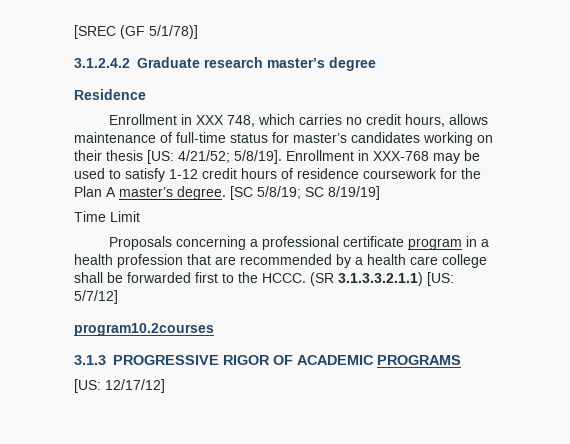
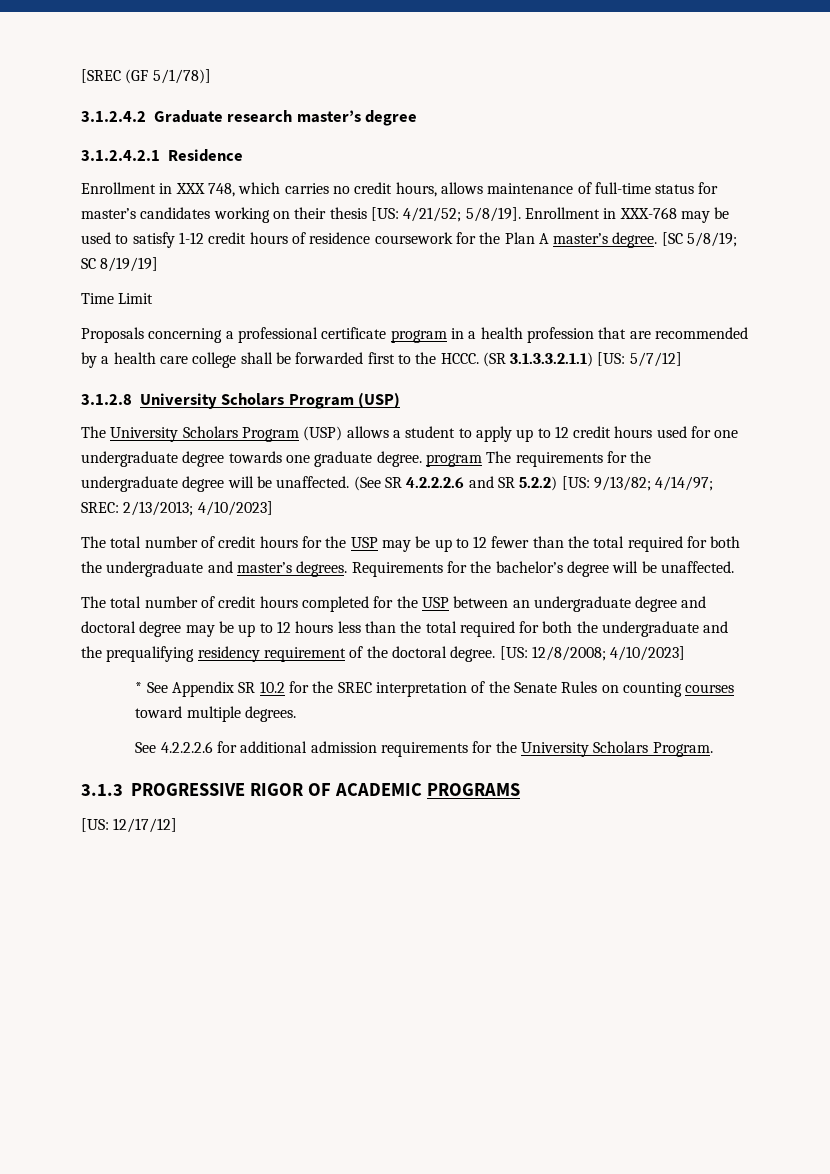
(376, 64) none -> [81,150,160,161] 3.1.2.4.2.1
[74,323,214,336] program10.2courses -> [81,392,401,409] [81,426,739,442] [81,451,652,467] [81,476,714,492] [81,501,273,516] [81,536,741,552] [81,561,734,577] [81,596,707,612] [81,621,729,637] [81,646,686,662] [135,681,735,697] [135,706,297,722] [135,741,713,757] 3.1.2.8 University Scholars Program (USP) // The University Scholars Program (USP) allows a student to apply up to 12 credit hours used for one undergraduate degree towards one graduate degree. program The requirements for the undergraduate degree will be unaffected. (See SR 4.2.2.2.6 and SR 5.2.2) [US: 9/13/82; 4/14/97; SREC: 2/13/2013; 4/10/2023] // The total number of credit hours for the USP may be up to 12 fewer than the total required for both the undergraduate and master’s degrees. Requirements for the bachelor’s degree will be unaffected. // The total number of credit hours completed for the USP between an undergraduate degree and doctoral degree may be up to 12 hours less than the total required for both the undergraduate and the prequalifying residency requirement of the doctoral degree. [US: 12/8/2008; 4/10/2023] // * See Appendix SR 10.2 for the SREC interpretation of the Senate Rules on counting courses toward multiple degrees. // See 4.2.2.2.6 for additional admission requirements for the University Scholars Program.

